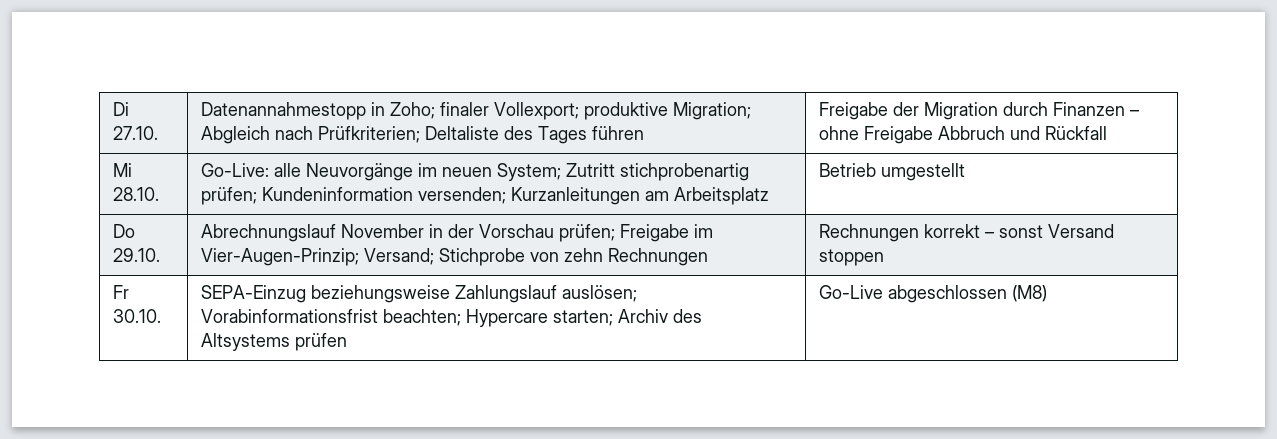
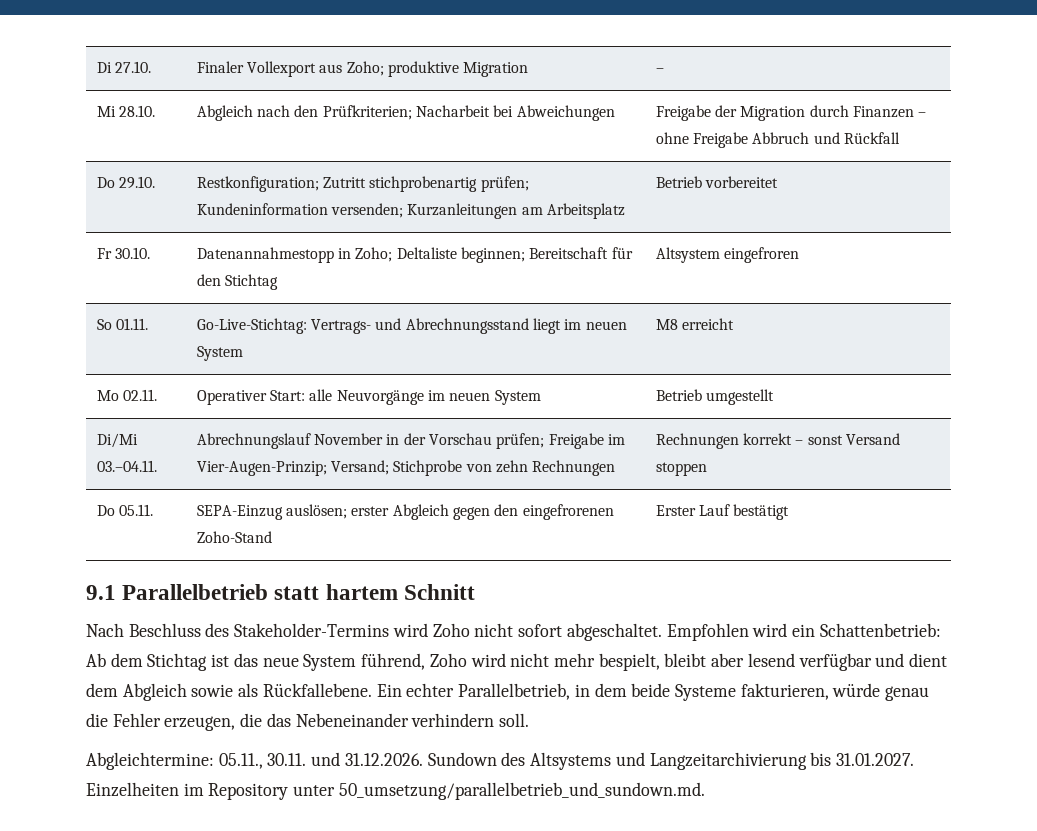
[200,102,751,120] [200,126,644,144] Datenannahmestopp in Zoho; finaler Vollexport; produktive Migration; Abgleich nach Prüfkriterien; Deltaliste des Tages führen -> [196,61,529,77] [655,68,664,73] [96,105,156,117] [196,105,615,121] Finaler Vollexport aus Zoho; produktive Migration | – // Mi 28.10. | Abgleich nach den Prüfkriterien; Nacharbeit bei Abweichungen
[112,163,132,177] [112,187,159,201] [200,163,561,181] Mi 28.10. | Go-Live: alle Neuvorgänge im neuen System; -> [96,176,156,189] [196,176,319,192] Do 29.10. | Restkonfiguration;
(769, 196) none -> [655,176,779,188] [96,247,151,259] [196,247,633,263] [196,274,279,290] [655,247,800,263] [96,318,149,330] [196,318,627,334] [196,346,243,361] [655,318,735,330] [96,389,158,401] [196,389,541,405] | Betrieb vorbereitet // Fr 30.10. | Datenannahmestopp in Zoho; Deltaliste beginnen; Bereitschaft für den Stichtag | Altsystem eingefroren // So 01.11. | Go-Live-Stichtag: Vertrags- und Abrechnungsstand liegt im neuen System | M8 erreicht // Mo 02.11. | Operativer Start: alle Neuvorgänge im neuen System
[112,224,135,238] [112,248,160,262] Do 29.10. -> [96,433,138,448] [96,460,157,472] Di/Mi 03.–04.11.
[112,285,129,299] [112,309,161,323] Fr 30.10. -> [96,504,154,516] Do 05.11.
[310,285,637,303] [200,309,702,327] [200,333,347,351] [818,285,1047,303] beziehungsweise Zahlungslauf auslösen; Vorabinformationsfrist beachten; Hypercare starten; Archiv des Altsystems prüfen | Go-Live abgeschlossen (M8) -> [286,504,614,520] [196,531,272,543] [655,504,790,520] [86,584,475,600] [86,623,941,641] [86,653,948,671] [86,683,930,701] [86,713,530,731] [86,752,914,770] [86,782,705,800] auslösen; erster Abgleich gegen den eingefrorenen Zoho-Stand | Erster Lauf bestätigt // 9.1 Parallelbetrieb statt hartem Schnitt // Nach Beschluss des Stakeholder-Termins wird Zoho nicht sofort abgeschaltet. Empfohlen wird ein Schattenbetrieb: Ab dem Stichtag ist das neue System führend, Zoho wird nicht mehr bespielt, bleibt aber lesend verfügbar und dient dem Abgleich sowie als Rückfallebene. Ein echter Parallelbetrieb, in dem beide Systeme fakturieren, würde genau die Fehler erzeugen, die das Nebeneinander verhindern soll. // Abgleichtermine: 05.11., 30.11. und 31.12.2026. Sundown des Altsystems und Langzeitarchivierung bis 31.01.2027. Einzelheiten im Repository unter 50_umsetzung/parallelbetrieb_und_sundown.md.

